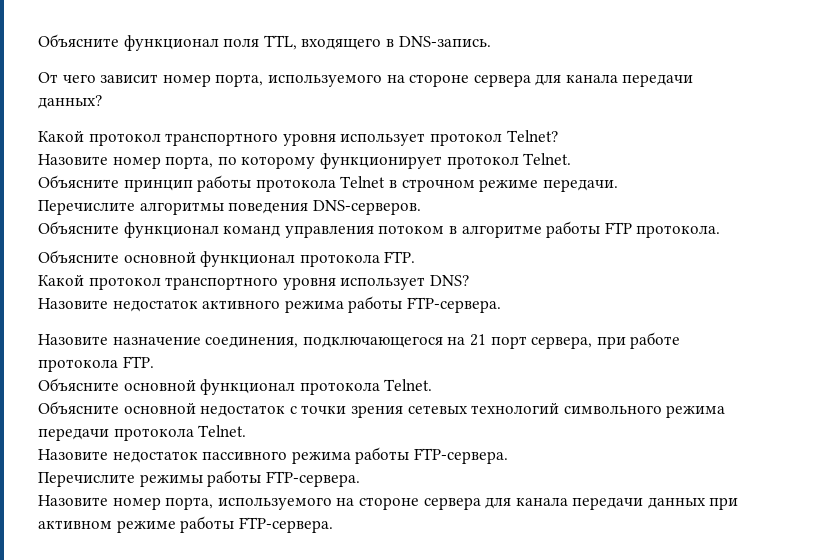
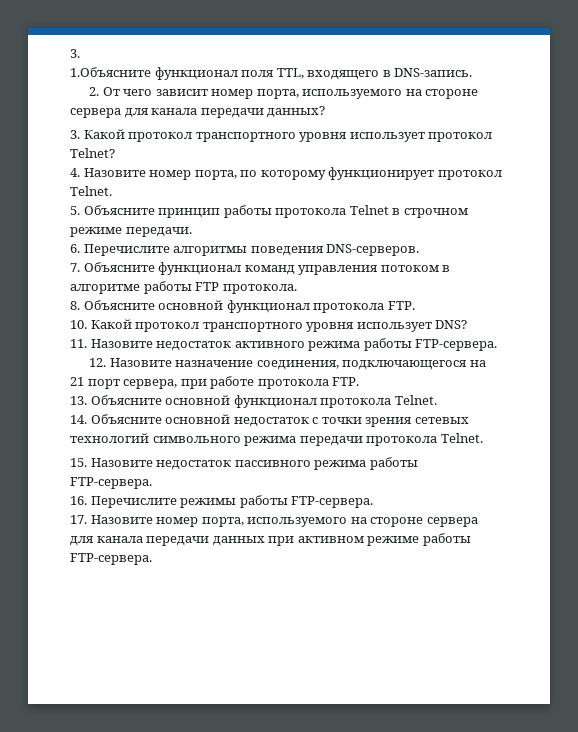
[38,34,119,47] Объясните -> [70,49,80,58] [70,67,151,77] 3. // 1.Объясните
(491, 41) none -> [89,87,100,96] 2.
(102, 102) none -> [70,130,80,139] 3.
(558, 136) none -> [70,168,80,177] 4.
(572, 159) none -> [70,206,80,215] 5.
(618, 185) none -> [70,244,80,253] 6.
(421, 207) none -> [70,263,80,272] 7.
(721, 231) none -> [70,301,80,310] 8.
(416, 257) none -> [70,320,87,329] 10.
(469, 280) none -> [70,339,87,348] 11.
(501, 305) none -> [89,358,107,367] 12.
(154, 362) none -> [70,396,87,405] 13.
(433, 385) none -> [70,415,87,424] 14.
(247, 431) none -> [70,458,87,467] 15.
(508, 456) none -> [70,496,87,505] 16.
(360, 479) none -> [70,515,87,524] 17.

